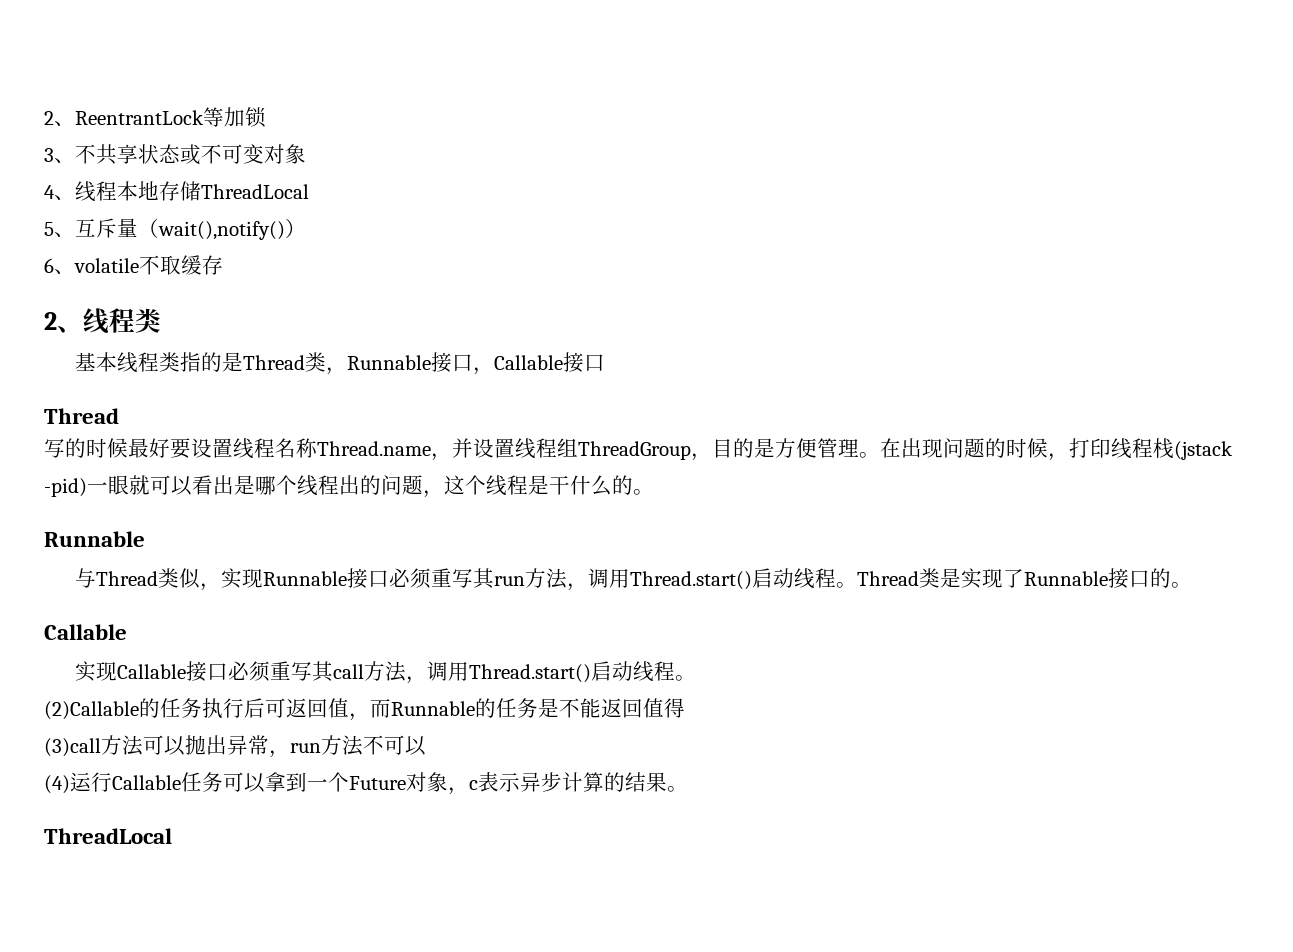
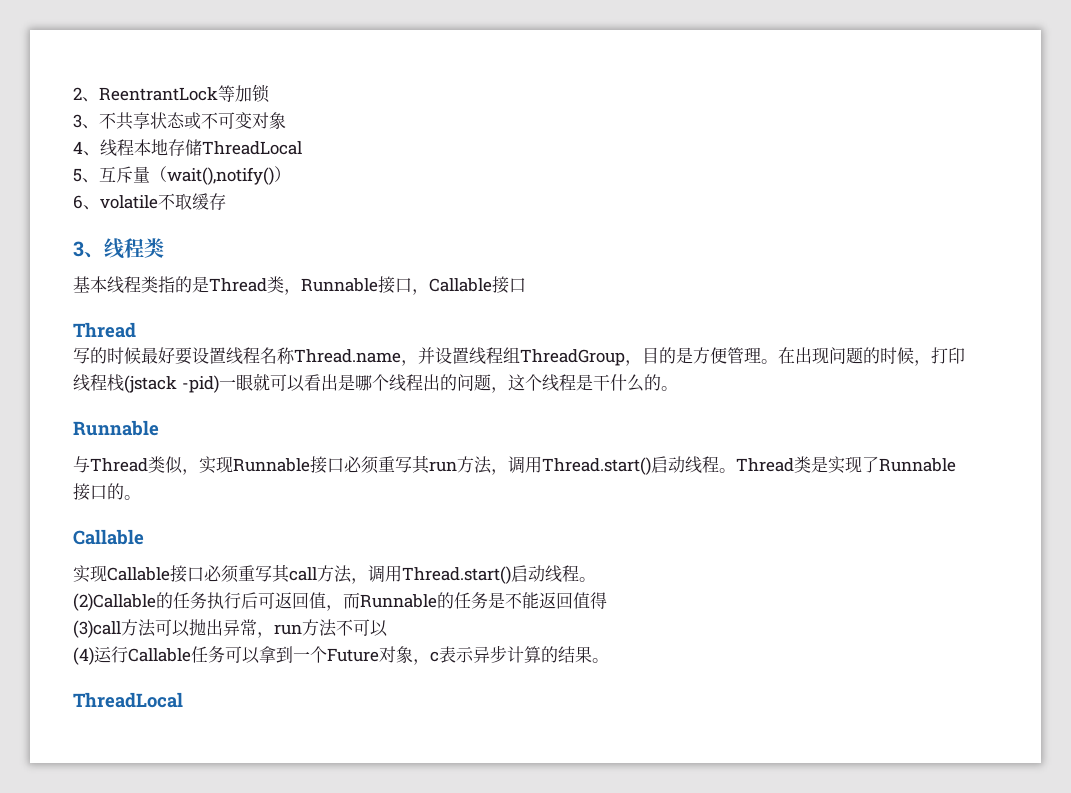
[44,312,57,330] 2 -> [73,241,84,257] 3

